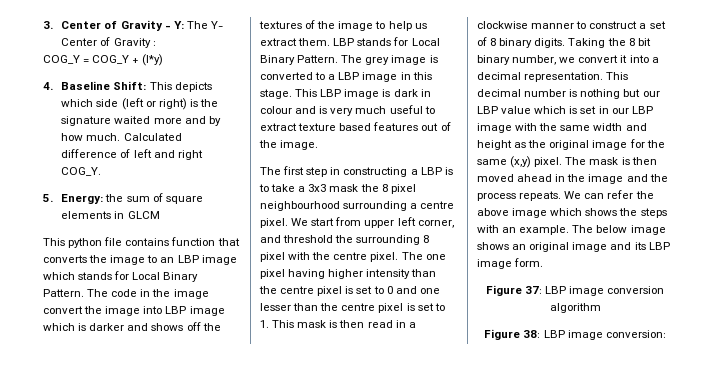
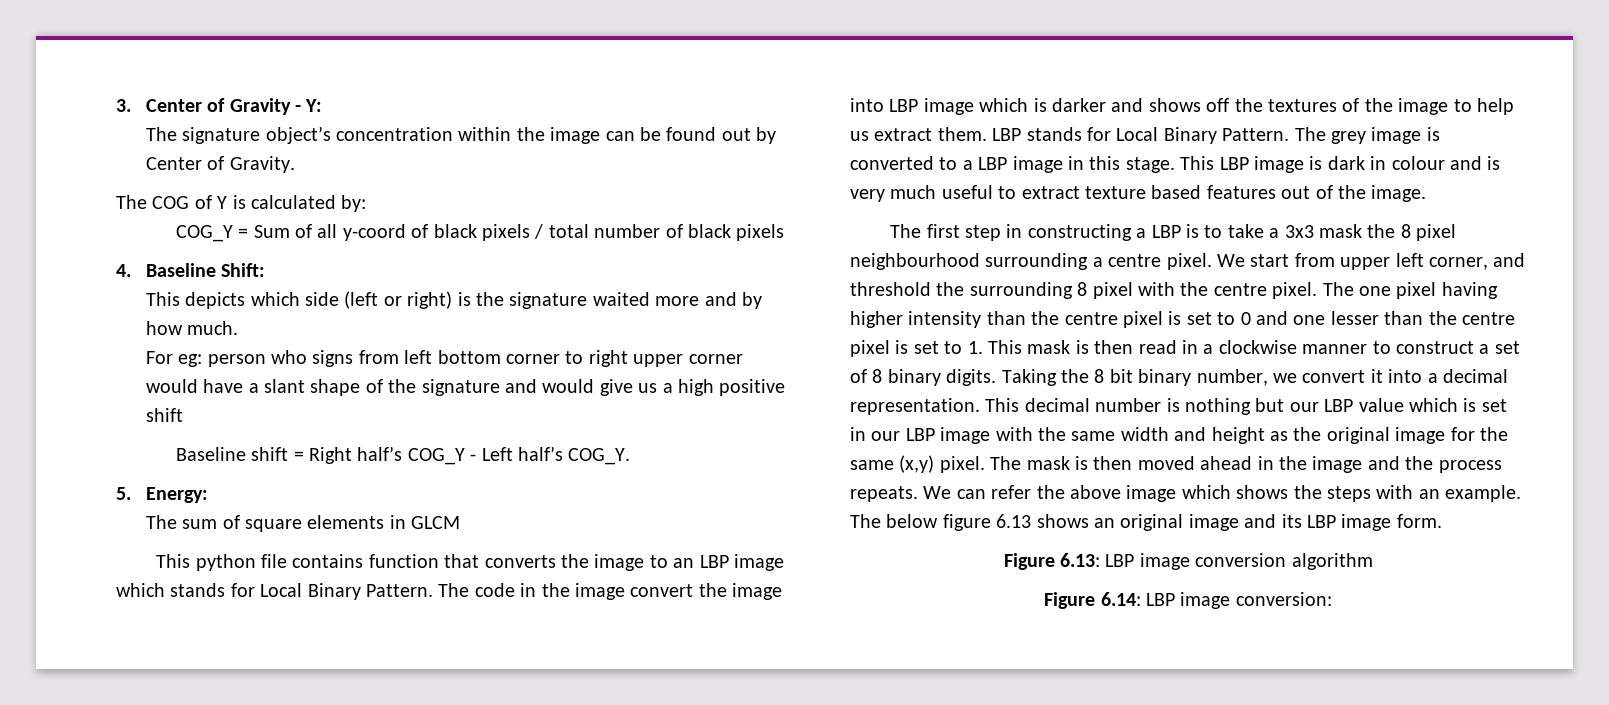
[186,21,223,29] [61,37,156,48] [43,54,164,66] The Y- Center of Gravity : // COG_Y = COG_Y + (I*y) -> [145,126,777,144] [145,156,295,173] [116,195,367,212] [175,224,785,242] // The signature object’s concentration within the image can be found out by Center of Gravity. // The COG of Y is calculated by: // COG_Y = Sum of all y-coord of black pixels / total number of black pixels
(147, 85) none -> (266, 270) //
[123,133,182,141] [61,149,203,160] Calculated difference of left and right -> [145,350,743,367] [145,379,786,396] [145,408,183,422] [175,446,563,465] // For eg: person who signs from left bottom corner to right upper corner would have a slant shape of the signature and would give us a high positive shift // Baseline shift = Right half’s COG_Y - Left half’s
[105,194,124,202] the -> [145,515,177,529] // The
[630,225,666,235] image -> [942,514,1032,531] figure 6.13
[524,286,542,294] 37: -> [1059,553,1100,567] 6.13:
[523,330,541,338] 38: -> [1100,592,1141,606] 6.14:

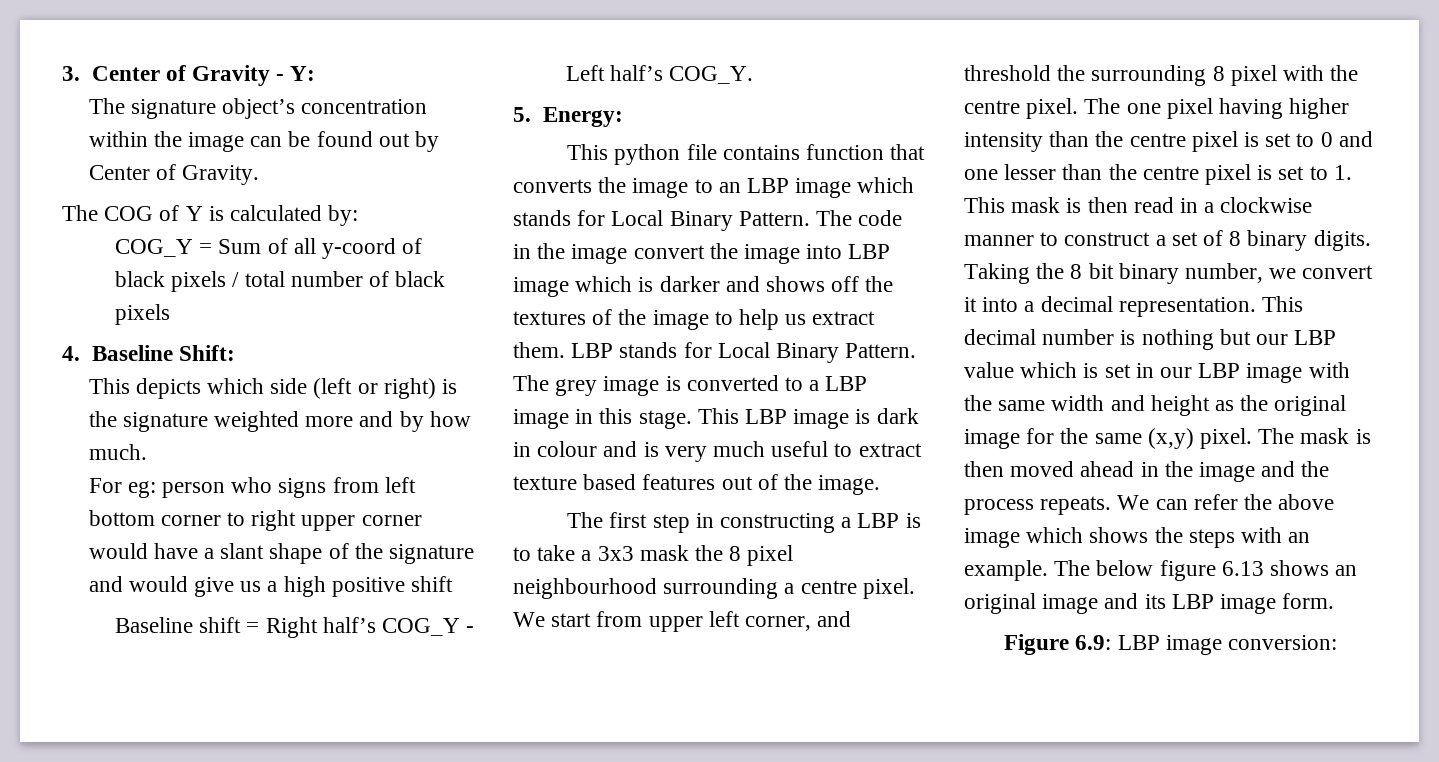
[592,292,650,306] waited -> [213,411,299,432] weighted
[145,515,461,532] // The sum of square elements in GLCM -> (623, 117) none
[1059,553,1373,570] [1044,592,1141,609] 6.13: LBP image conversion algorithm // Figure 6.14: -> [1075,635,1112,650] 6.9:

